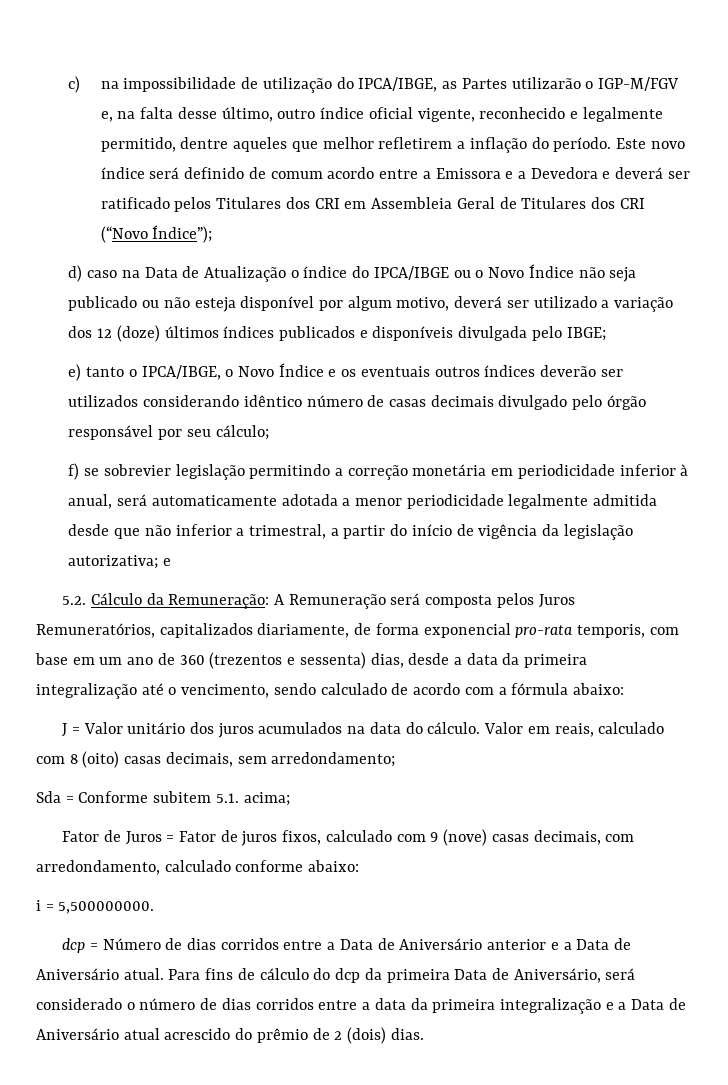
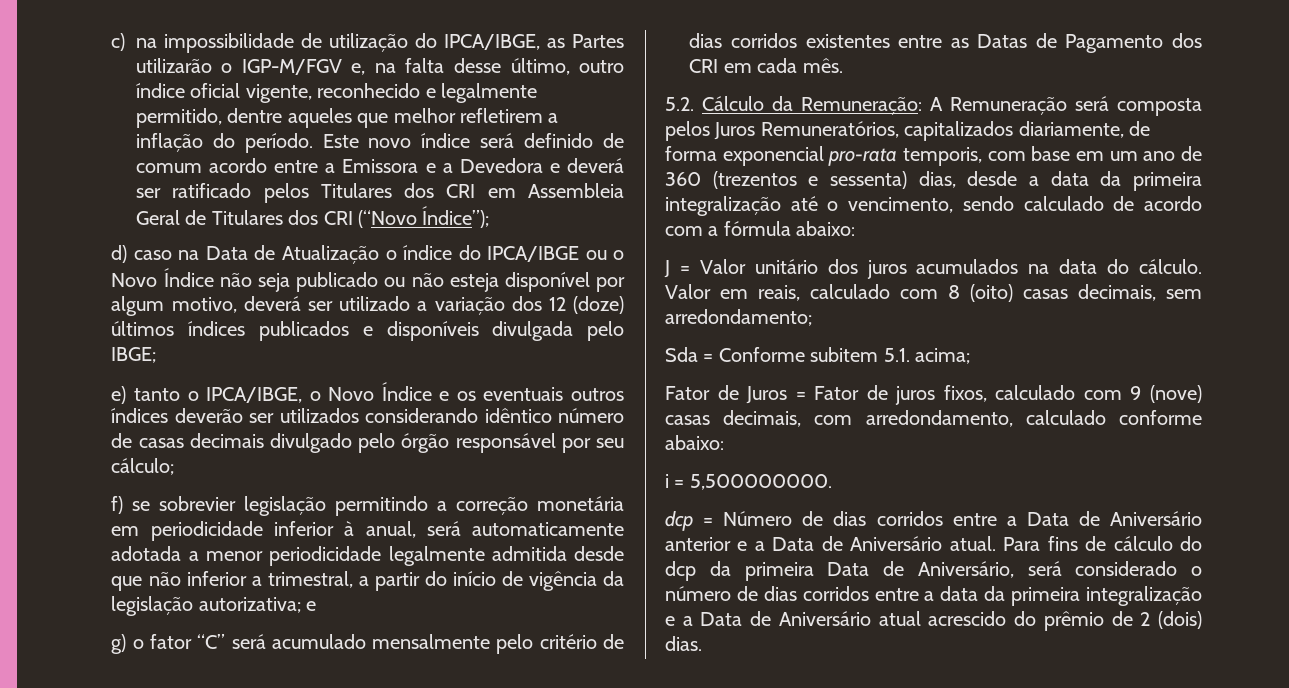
(172, 562) none -> [111,634,625,654] [689,33,1202,53] [689,58,843,73] // g) o fator “C” será acumulado mensalmente pelo critério de dias corridos existentes entre as Datas de Pagamento dos CRI em cada mês.

